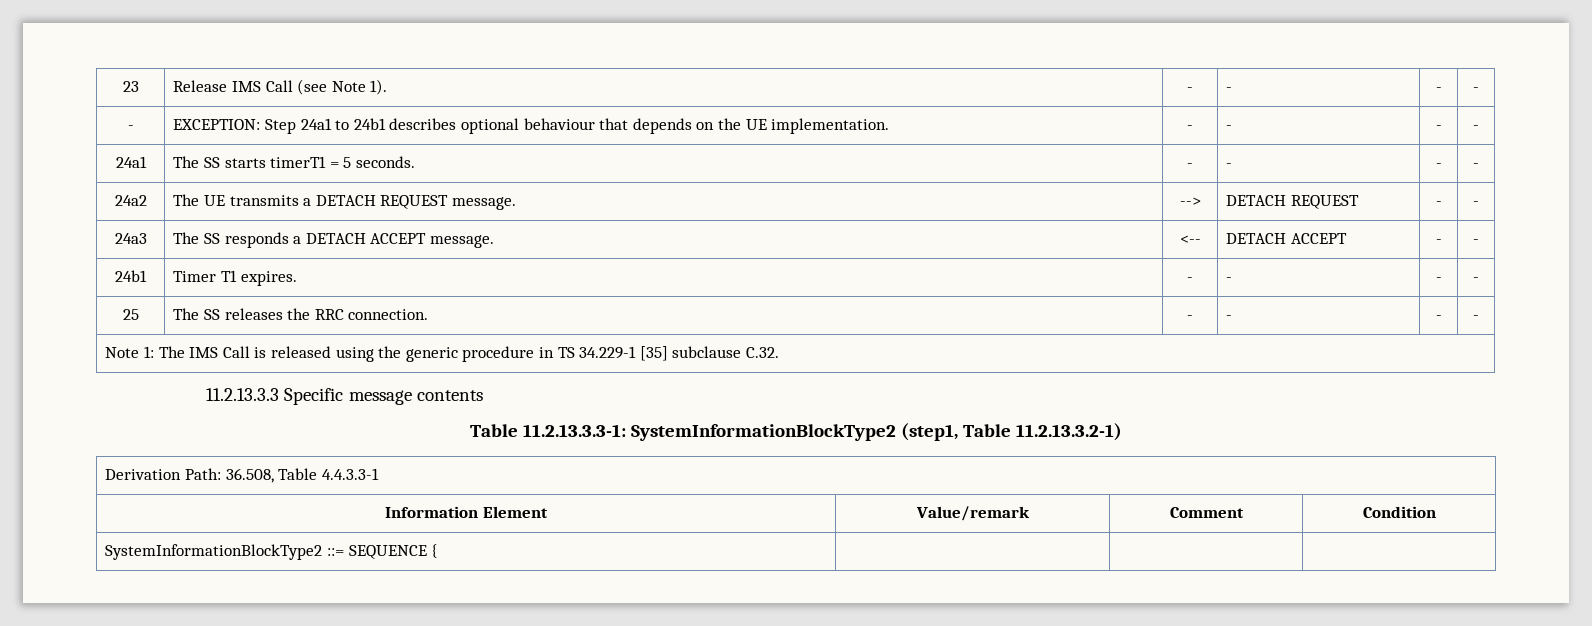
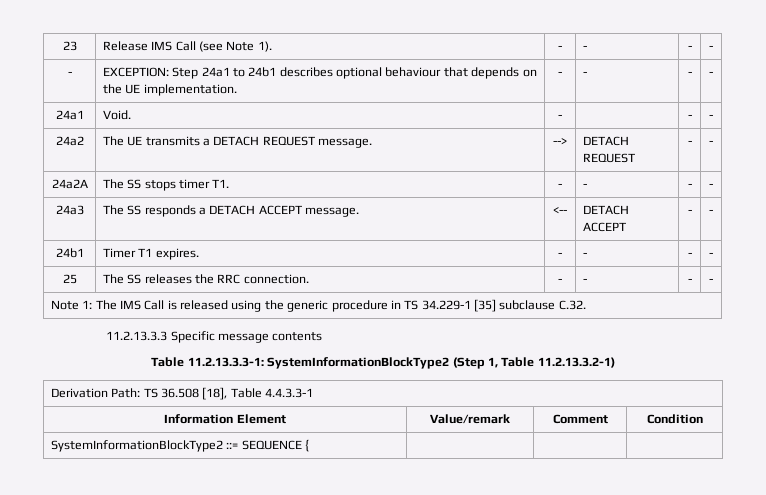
[173,156,416,168] [1187,163,1193,168] [1226,163,1233,168] The SS starts timerT1 = 5 seconds. | - | - -> [102,110,131,120] [558,114,562,119] Void. | - |
(1479, 203) none -> [51,179,88,189] [102,179,230,191] [558,183,562,188] [582,183,587,188] [687,183,692,188] [709,183,713,188] // 24a2A | The SS stops timer T1. | - | - | - | -
[901,423,959,441] (step1, -> [452,357,498,369] (Step 1,
[225,468,274,483] 36.508, -> [143,387,228,400] TS 36.508 [18],

